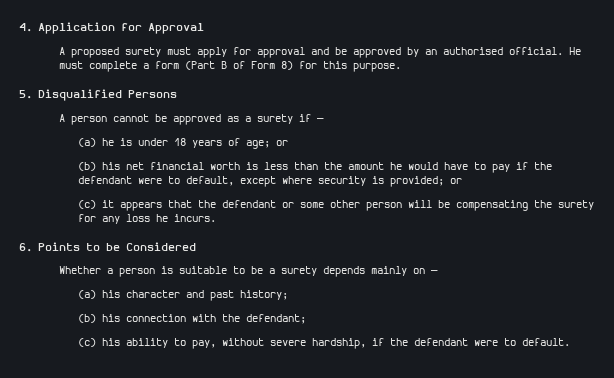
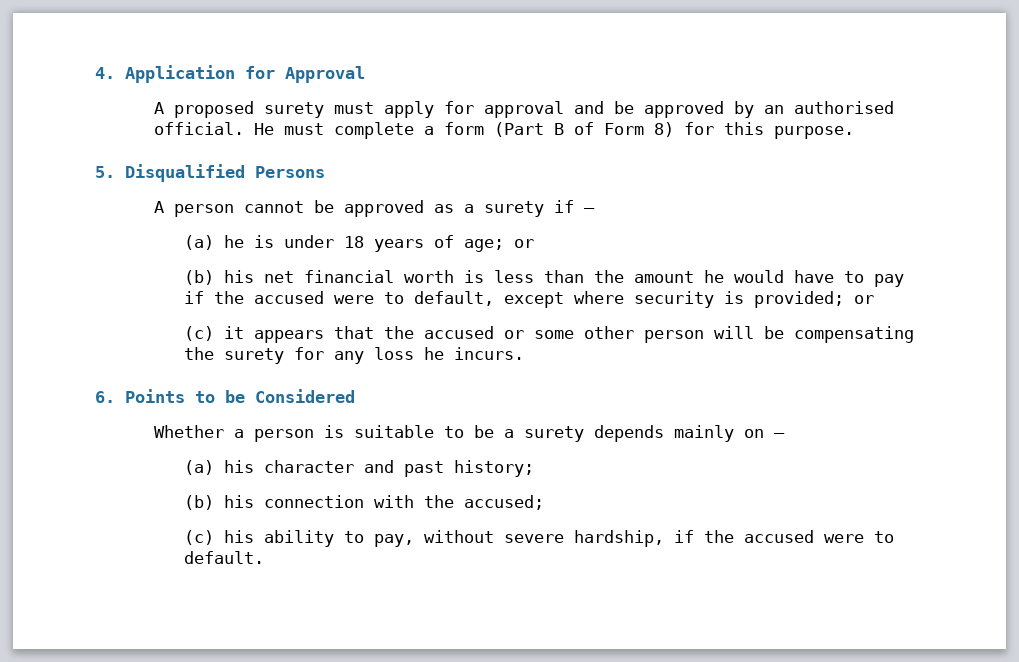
[78,176,133,184] defendant -> [253,291,324,304] accused
[222,200,277,208] defendant -> [423,326,494,339] accused
[246,314,307,324] defendant; -> [463,495,544,510] accused;
[414,338,469,346] defendant -> [743,530,814,543] accused

